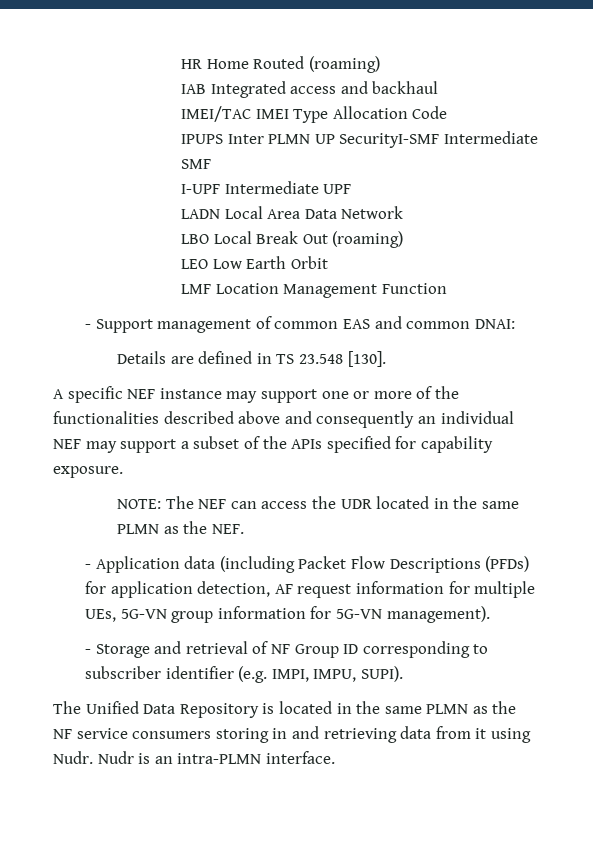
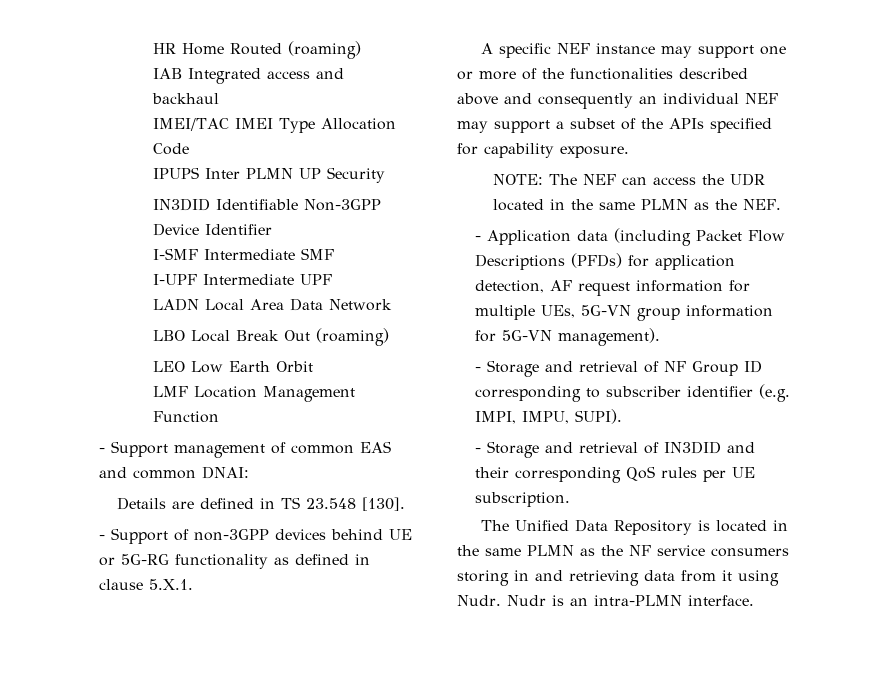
[339,133,440,148] SecurityI-SMF -> [326,167,385,183] [152,198,381,211] [152,223,272,236] [152,248,198,260] Security // IN3DID Identifiable Non-3GPP Device Identifier // I-SMF
(386, 359) none -> [98,528,412,544] [98,554,370,569] [98,579,193,590] // - Support of non-3GPP devices behind UE or 5G-RG functionality as defined in clause 5.X.1.
(403, 674) none -> [474,441,755,458] [474,466,755,483] [474,492,570,507] // - Storage and retrieval of IN3DID and their corresponding QoS rules per UE subscription.

